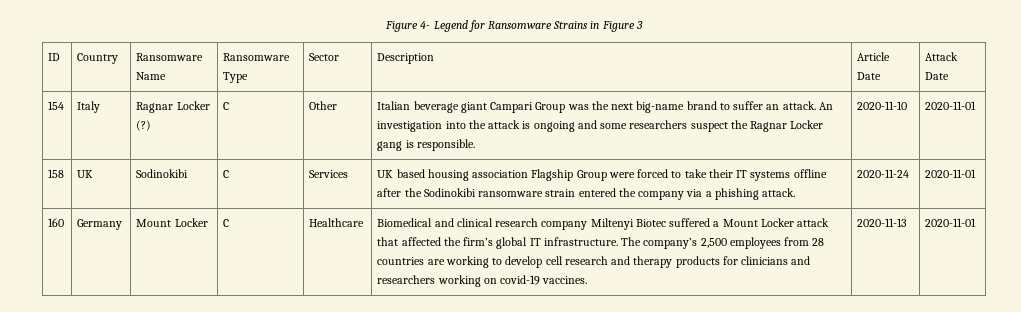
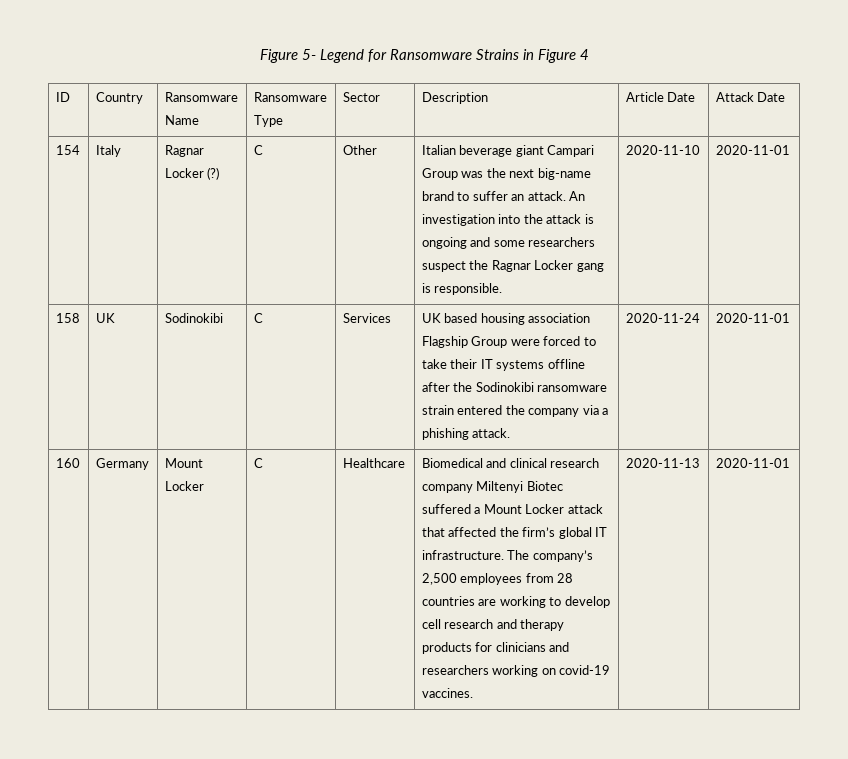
[385,21,431,32] Figure 4- -> [259,49,316,63] Figure 5-
[635,21,643,29] 3 -> [579,49,589,60] 4

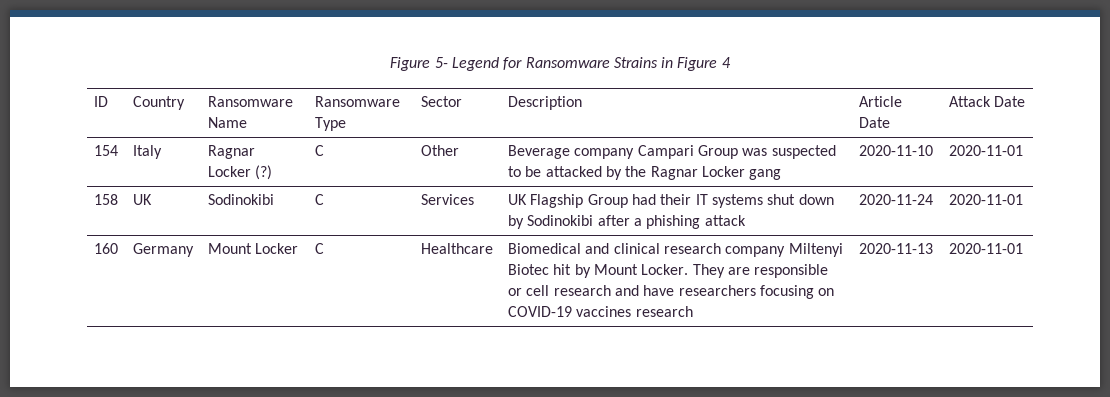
[421,145,595,157] [421,168,591,180] [421,191,586,201] [421,214,594,226] [421,237,596,249] [421,261,466,272] Italian beverage giant Campari Group was the next big-name brand to suffer an attack. An investigation into the attack is ongoing and some researchers suspect -> [508,145,836,159] [508,166,623,180] Beverage company Campari Group was suspected to be attacked by
[421,283,503,295] is responsible. -> (782, 174) none
[444,313,591,325] [421,336,596,348] [421,359,585,371] [421,382,608,392] [421,405,599,417] based housing association Flagship Group were forced to take their IT systems offline after the Sodinokibi ransomware strain entered the company via -> [530,194,834,208] [508,215,630,229] Flagship Group had their IT systems shut down by Sodinokibi after
[472,428,511,438] attack. -> [704,215,746,226] attack
[421,504,603,514] [421,527,608,539] [421,550,593,562] [421,573,574,585] [421,596,610,608] [421,619,565,631] [421,642,570,654] [421,665,611,677] [421,688,473,698] suffered a Mount Locker attack that affected the firm’s global IT infrastructure. The company’s 2,500 employees from 28 countries are working to develop cell research and therapy products for clinicians and researchers working on covid-19 vaccines. -> [553,264,829,278] [508,285,835,299] [508,306,693,317] hit by Mount Locker. They are responsible or cell research and have researchers focusing on COVID-19 vaccines research

